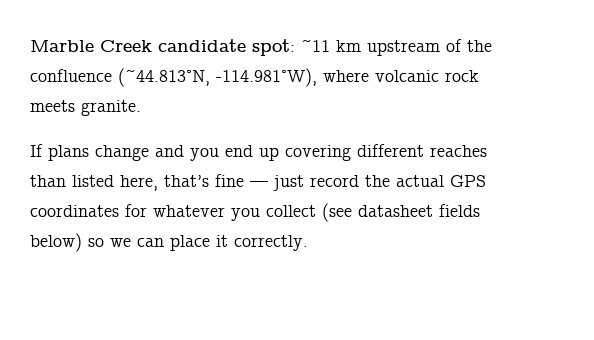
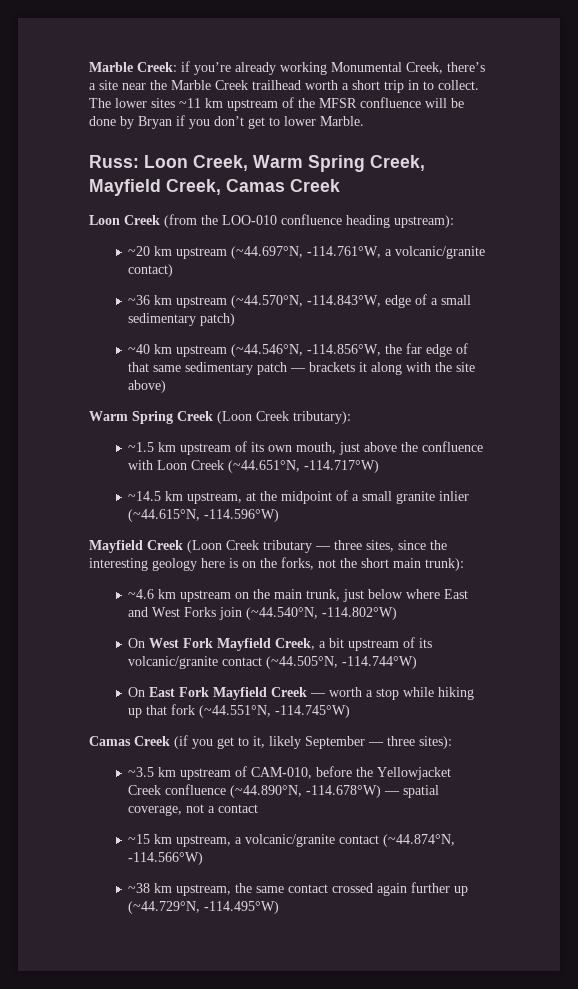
[30,39,295,56] Marble Creek candidate spot: -> [89,61,485,75] [89,80,479,93] [89,98,175,108] Marble Creek: if you’re already working Monumental Creek, there’s a site near the Marble Creek trailhead worth a short trip in to collect. The lower sites
[30,68,479,87] [30,100,141,116] [30,144,487,161] [30,174,486,191] [30,203,480,222] [30,233,308,252] confluence (~44.813°N, -114.981°W), where volcanic rock meets granite. // If plans change and you end up covering different reaches than listed here, that’s fine — just record the actual GPS coordinates for whatever you collect (see datasheet fields below) so we can place it correctly. -> [319,97,464,108] [89,115,364,129] [89,155,425,172] [89,179,340,196] [89,214,454,228] [128,246,486,259] [128,264,174,277] [128,294,472,308] [128,313,236,326] [128,343,469,357] [128,362,476,375] [128,380,167,393] [89,411,351,424] [128,441,484,455] [128,460,380,473] [128,490,470,504] [128,509,280,522] [89,540,447,553] [89,557,464,571] [128,589,469,602] [128,607,398,620] [128,637,433,651] [128,656,418,669] [128,687,475,700] [128,704,351,718] [89,735,452,749] [128,766,452,780] [128,784,440,798] [128,804,259,816] [128,834,456,847] [128,852,204,865] [128,882,469,896] [128,901,280,914] MFSR confluence will be done by Bryan if you don’t get to lower Marble. // Russ: Loon Creek, Warm Spring Creek, Mayfield Creek, Camas Creek // Loon Creek (from the LOO-010 confluence heading upstream): // ~20 km upstream (~44.697°N, -114.761°W, a volcanic/granite contact) // ~36 km upstream (~44.570°N, -114.843°W, edge of a small sedimentary patch) // ~40 km upstream (~44.546°N, -114.856°W, the far edge of that same sedimentary patch — brackets it along with the site above) // Warm Spring Creek (Loon Creek tributary): // ~1.5 km upstream of its own mouth, just above the confluence with Loon Creek (~44.651°N, -114.717°W) // ~14.5 km upstream, at the midpoint of a small granite inlier (~44.615°N, -114.596°W) // Mayfield Creek (Loon Creek tributary — three sites, since the interesting geology here is on the forks, not the short main trunk): // ~4.6 km upstream on the main trunk, just below where East and West Forks join (~44.540°N, -114.802°W) // On West Fork Mayfield Creek, a bit upstream of its volcanic/granite contact (~44.505°N, -114.744°W) // On East Fork Mayfield Creek — worth a stop while hiking up that fork (~44.551°N, -114.745°W) // Camas Creek (if you get to it, likely September — three sites): // ~3.5 km upstream of CAM-010, before the Yellowjacket Creek confluence (~44.890°N, -114.678°W) — spatial coverage, not a contact // ~15 km upstream, a volcanic/granite contact (~44.874°N, -114.566°W) // ~38 km upstream, the same contact crossed again further up (~44.729°N, -114.495°W)

